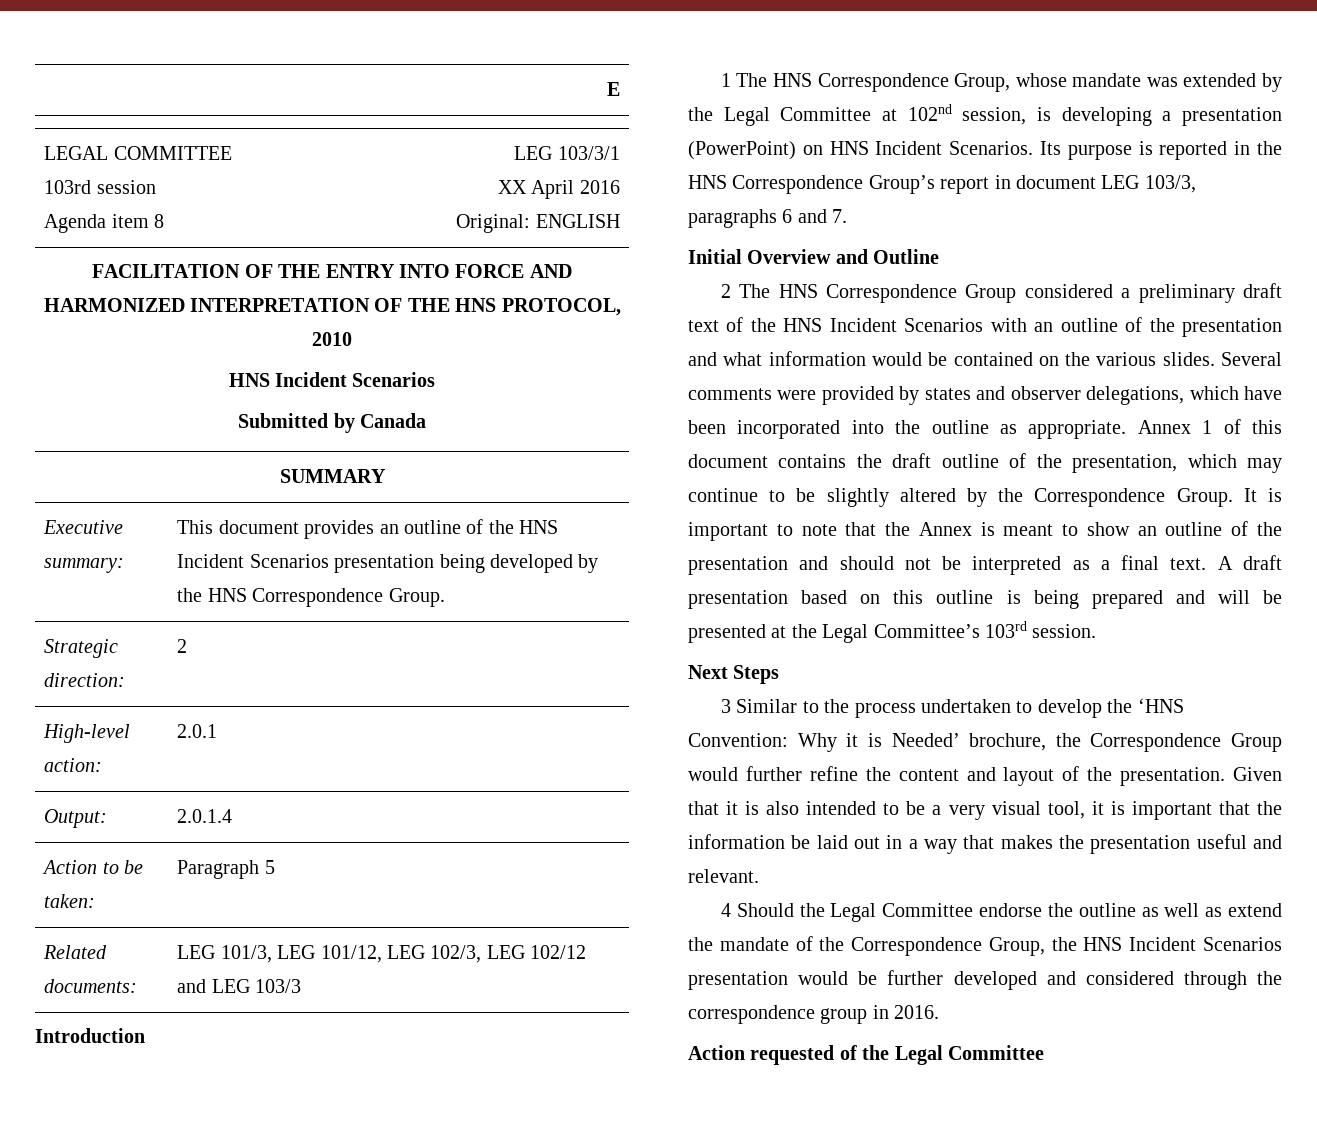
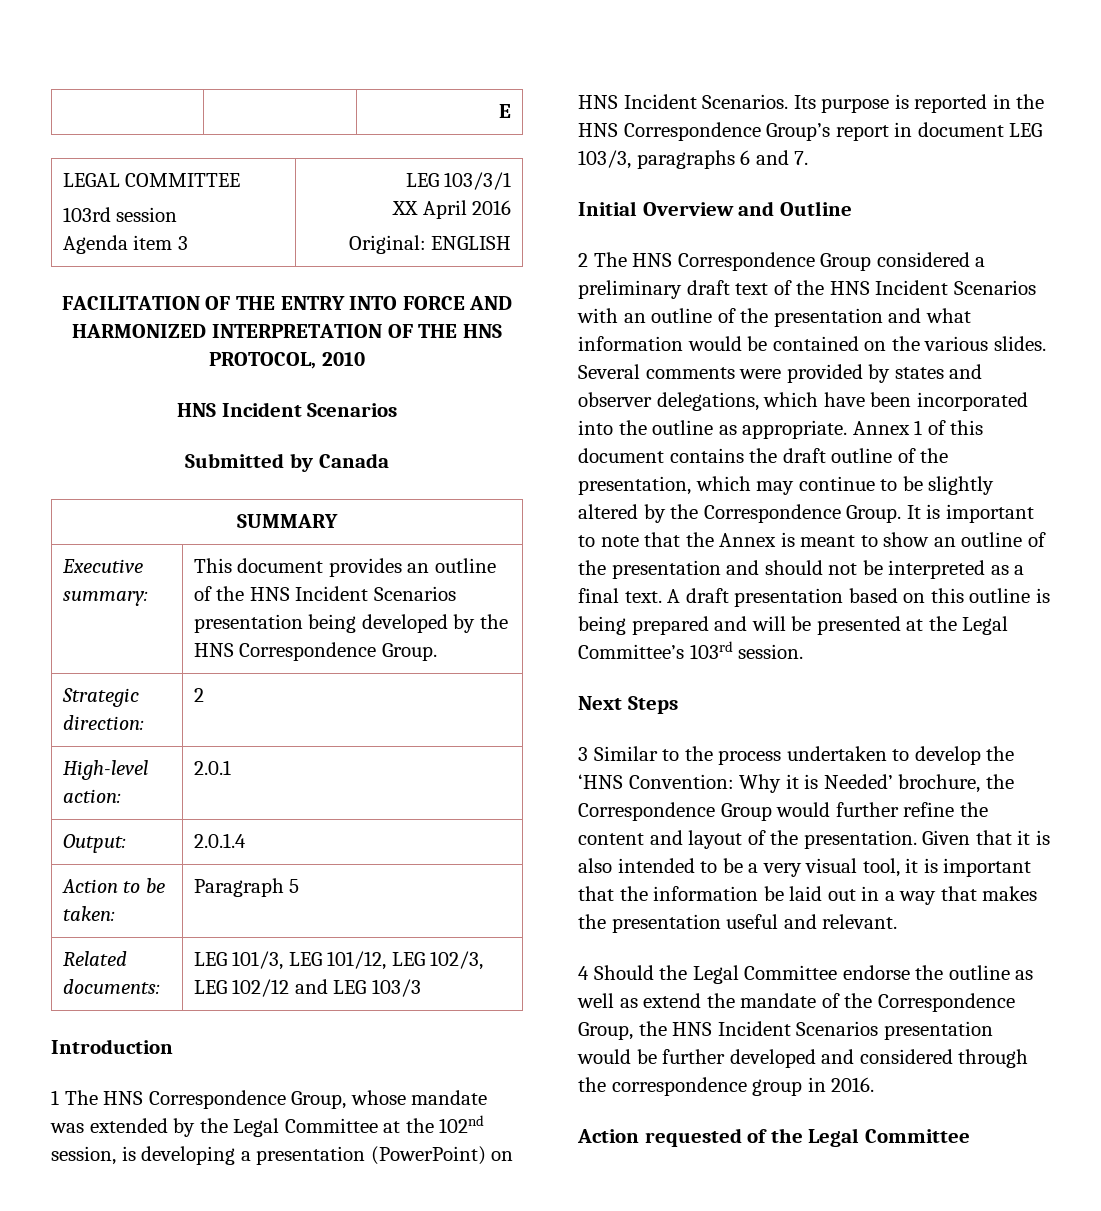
[154,214,165,228] 8 -> [177,236,188,250] 3
(897, 115) none -> [405,1118,434,1133] the

